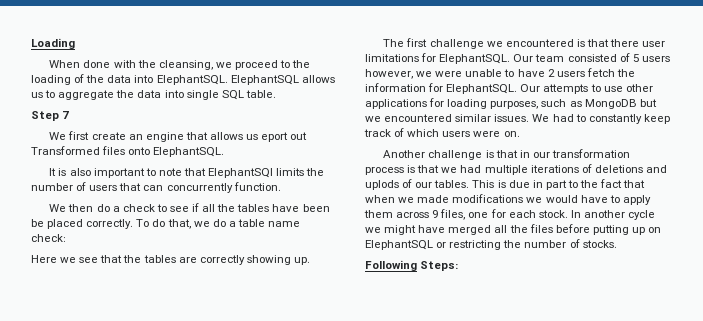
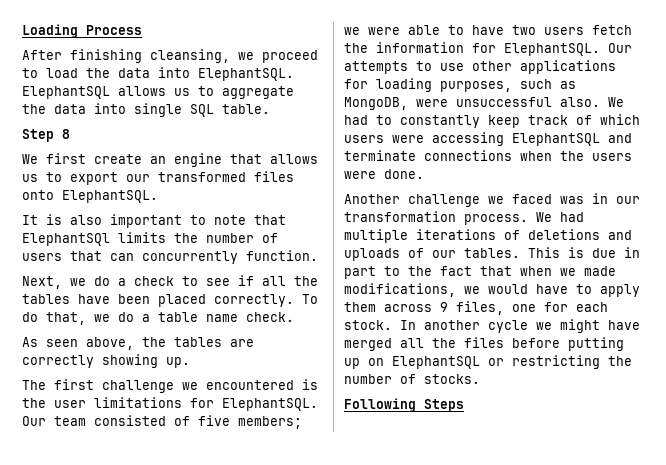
[49,60,156,68] // When done with the -> [86,25,142,35] [22,49,142,63] Process // After finishing
[292,60,311,68] [31,74,85,85] the loading of -> [46,68,78,78] load
[62,111,70,119] 7 -> [62,129,70,139] 8
[261,132,308,142] [31,146,100,155] eport out Transformed -> [46,172,246,185] to export our transformed
[49,204,94,212] We then -> [22,276,86,289] Next, we
[31,219,44,227] be -> (150, 299) none
[31,234,66,242] [31,255,123,263] check: // Here we see that -> [246,312,294,322] [22,337,134,350] check. // As seen above,
[586,39,640,47] that there -> [22,398,46,408] the
[632,54,670,62] [365,69,413,79] 5 users however, -> [198,415,302,429] five members;
[465,69,503,77] unable -> [408,25,440,35] able
[547,69,555,77] 2 -> [512,25,536,35] two
[584,99,657,109] [365,114,530,122] MongoDB but we encountered similar issues. -> [344,97,600,110] MongoDB, were unsuccessful also.
[503,131,520,137] [383,149,630,160] [365,165,458,175] on. // Another challenge is that in our transformation process is that we -> [432,132,632,146] [344,150,632,161] [344,169,424,179] [344,193,640,207] [344,211,552,225] accessing ElephantSQL and terminate connections when the users were done. // Another challenge we faced was in our transformation process. We
[365,180,399,190] uplods -> [344,248,400,261] uploads
[452,194,524,203] modifications -> [344,283,456,297] modifications,
[420,261,459,271] Steps: -> [424,399,464,412] Steps

